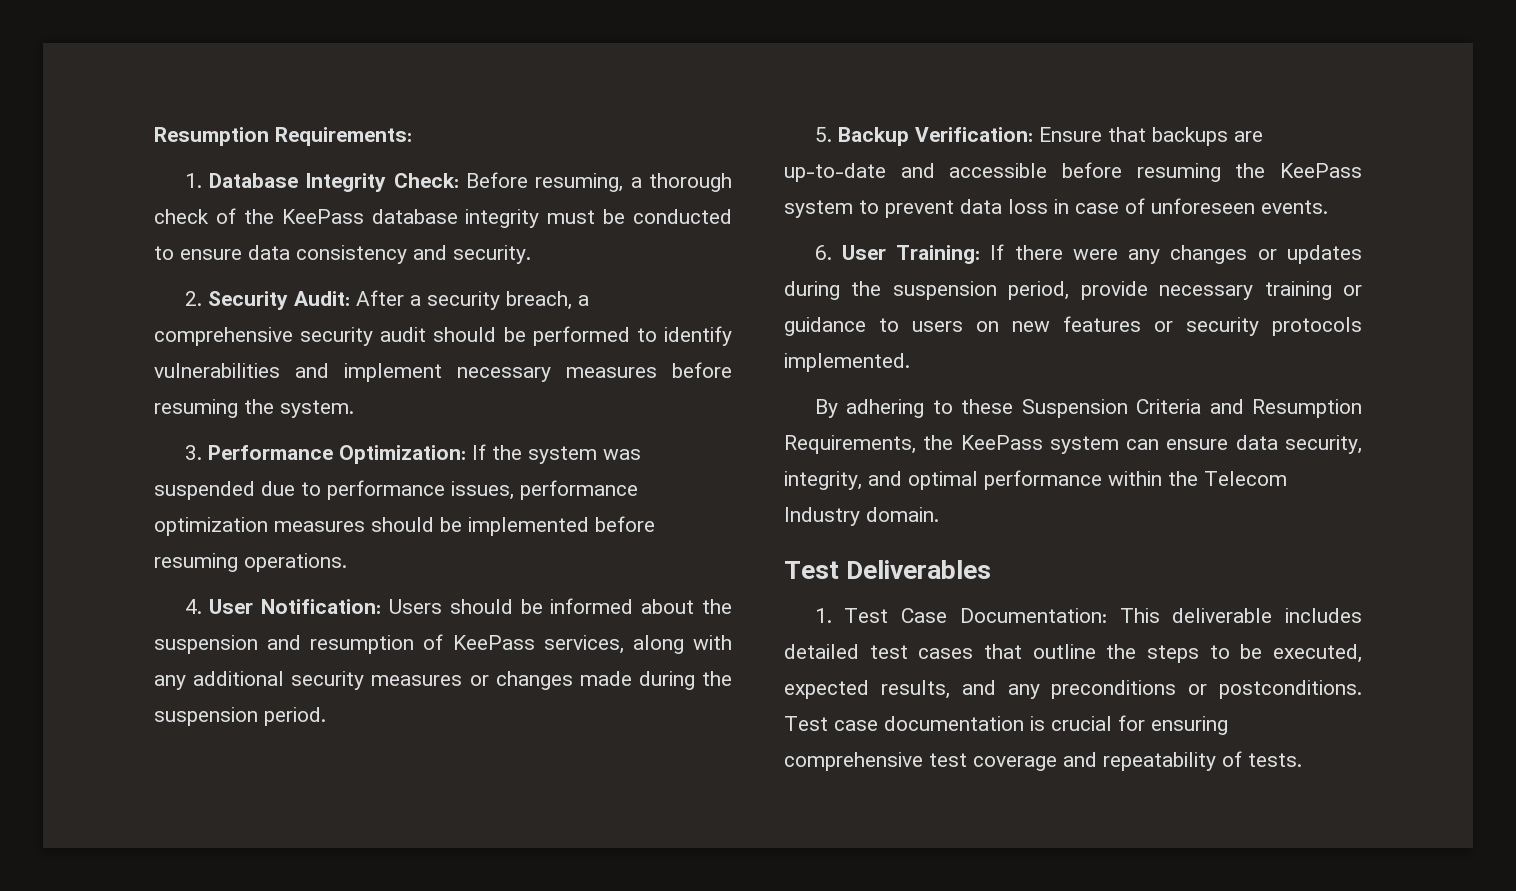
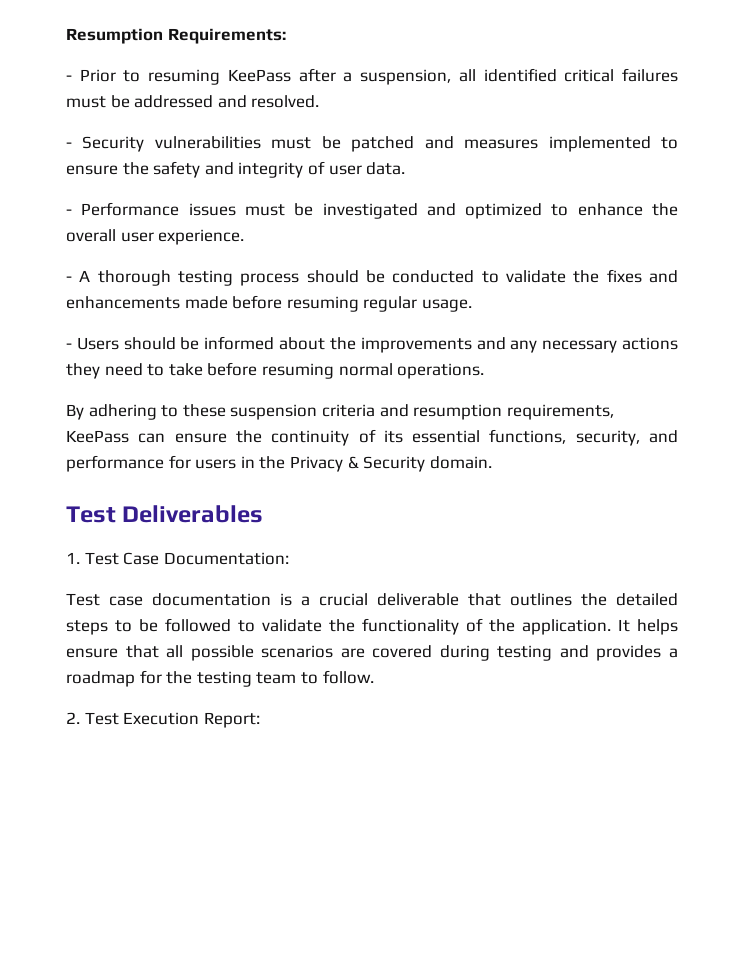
[184,172,732,192] [154,208,732,228] [154,245,531,264] [184,290,589,310] [154,326,733,346] [154,362,732,382] [154,399,354,418] [184,444,641,464] [154,480,638,500] [154,516,655,536] [154,553,347,572] [184,599,382,614] 1. Database Integrity Check: Before resuming, a thorough check of the KeePass database integrity must be conducted to ensure data consistency and security. // 2. Security Audit: After a security breach, a comprehensive security audit should be performed to identify vulnerabilities and implement necessary measures before resuming the system. // 3. Performance Optimization: If the system was suspended due to performance issues, performance optimization measures should be implemented before resuming operations. // 4. User Notification: -> [66,68,679,85] [66,95,320,108] [66,136,678,152] [66,161,406,178] [66,202,678,219] [66,229,245,245] [66,269,678,286] [66,295,472,312] [66,343,72,349] - Prior to resuming KeePass after a suspension, all identified critical failures must be addressed and resolved. // - Security vulnerabilities must be patched and measures implemented to ensure the safety and integrity of user data. // - Performance issues must be investigated and optimized to enhance the overall user experience. // - A thorough testing process should be conducted to validate the fixes and enhancements made before resuming regular usage. // -
[154,634,732,654] [154,671,732,690] [154,707,326,726] [814,127,1263,146] [784,162,1362,182] [784,198,1328,218] [814,244,1362,264] [784,281,1362,300] [784,316,1362,336] [784,353,910,372] [814,399,1362,418] [784,435,1362,454] [784,470,1287,490] [784,507,860,526] suspension and resumption of KeePass services, along with any additional security measures or changes made during the suspension period. // 5. Backup Verification: Ensure that backups are up-to-date and accessible before resuming the KeePass system to prevent data loss in case of unforeseen events. // 6. User Training: If there were any changes or updates during the suspension period, provide necessary training or guidance to users on new features or security protocols implemented. // By adhering to these Suspension Criteria and Resumption Requirements, the KeePass system can ensure data security, integrity, and optimal performance within the Telecom Industry -> [360,337,678,353] [66,362,485,379] [66,404,614,420] [66,429,678,446] [66,455,426,472] improvements and any necessary actions they need to take before resuming normal operations. // By adhering to these suspension criteria and resumption requirements, KeePass can ensure the continuity of its essential functions, security, and performance for users in the Privacy & Security
[1119,608,1362,623] [784,644,1362,663] [784,680,1362,699] [784,715,1228,735] [784,751,1302,771] This deliverable includes detailed test cases that outline the steps to be executed, expected results, and any preconditions or postconditions. Test case documentation is crucial for ensuring comprehensive test coverage and repeatability of tests. -> [66,593,678,606] [66,618,678,635] [66,645,678,661] [66,670,374,687] [66,712,260,728] // Test case documentation is a crucial deliverable that outlines the detailed steps to be followed to validate the functionality of the application. It helps ensure that all possible scenarios are covered during testing and provides a roadmap for the testing team to follow. // 2. Test Execution Report:

